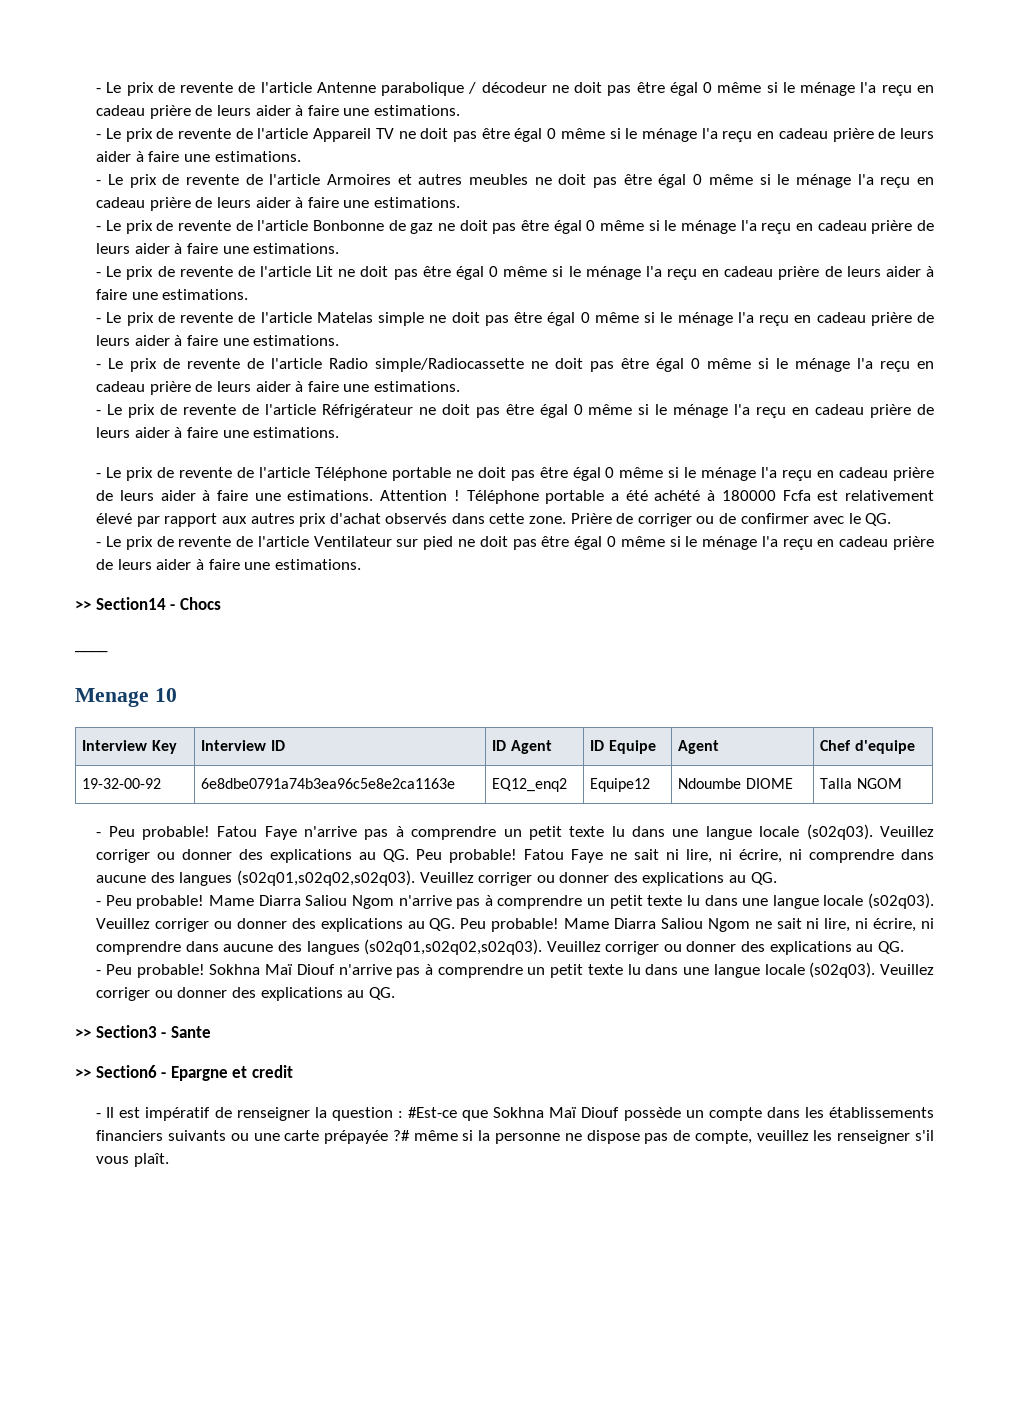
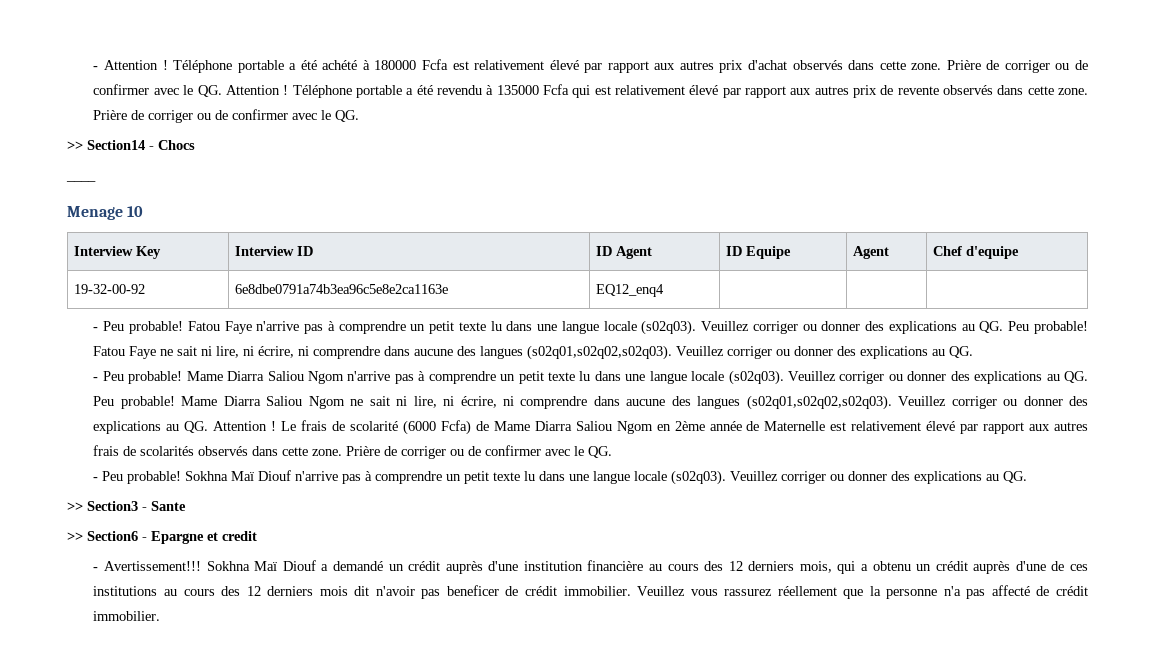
[96,82,935,96] [96,105,460,119] [96,128,934,142] [96,151,301,162] [96,174,934,188] [96,197,460,211] [96,220,935,234] [96,243,340,254] [96,266,935,280] [96,289,249,300] [96,312,935,326] [96,335,340,346] [96,358,934,372] [96,381,460,395] [96,404,934,418] [96,427,340,438] [96,467,934,481] [96,490,374,501] - Le prix de revente de l'article Antenne parabolique / décodeur ne doit pas être égal 0 même si le ménage l'a reçu en cadeau prière de leurs aider à faire une estimations. // - Le prix de revente de l'article Appareil TV ne doit pas être égal 0 même si le ménage l'a reçu en cadeau prière de leurs aider à faire une estimations. // - Le prix de revente de l'article Armoires et autres meubles ne doit pas être égal 0 même si le ménage l'a reçu en cadeau prière de leurs aider à faire une estimations. // - Le prix de revente de l'article Bonbonne de gaz ne doit pas être égal 0 même si le ménage l'a reçu en cadeau prière de leurs aider à faire une estimations. // - Le prix de revente de l'article Lit ne doit pas être égal 0 même si le ménage l'a reçu en cadeau prière de leurs aider à faire une estimations. // - Le prix de revente de l'article Matelas simple ne doit pas être égal 0 même si le ménage l'a reçu en cadeau prière de leurs aider à faire une estimations. // - Le prix de revente de l'article Radio simple/Radiocassette ne doit pas être égal 0 même si le ménage l'a reçu en cadeau prière de leurs aider à faire une estimations. // - Le prix de revente de l'article Réfrigérateur ne doit pas être égal 0 même si le ménage l'a reçu en cadeau prière de leurs aider à faire une estimations. // - Le prix de revente de l'article Téléphone portable ne doit pas être égal 0 même si le ménage l'a reçu en cadeau prière de leurs aider à faire une estimations. -> [93,66,99,70] -
[96,536,934,550] [96,559,361,570] // - Le prix de revente de l'article Ventilateur sur pied ne doit pas être égal 0 même si le ménage l'a reçu en cadeau prière de leurs aider à faire une estimations. -> [225,84,1089,98] [93,109,360,123] Attention ! Téléphone portable a été revendu à 135000 Fcfa qui est relativement élevé par rapport aux autres prix de revente observés dans cette zone. Prière de corriger ou de confirmer avec le QG.
[492,778,568,792] [590,778,651,792] [678,778,793,789] [820,778,902,789] EQ12_enq2 | Equipe12 | Ndoumbe DIOME | Talla NGOM -> [595,284,664,297] EQ12_enq4 | | |
(904, 947) none -> [213,420,1088,435] [93,445,613,459] Attention ! Le frais de scolarité (6000 Fcfa) de Mame Diarra Saliou Ngom en 2ème année de Maternelle est relativement élevé par rapport aux autres frais de scolarités observés dans cette zone. Prière de corriger ou de confirmer avec le QG.
[106,1107,935,1121] [96,1130,934,1144] [96,1153,169,1167] Il est impératif de renseigner la question : #Est-ce que Sokhna Maï Diouf possède un compte dans les établissements financiers suivants ou une carte prépayée ?# même si la personne ne dispose pas de compte, veuillez les renseigner s'il vous plaît. -> [104,560,1089,574] [93,585,1088,599] [93,611,161,621] Avertissement!!! Sokhna Maï Diouf a demandé un crédit auprès d'une institution financière au cours des 12 derniers mois, qui a obtenu un crédit auprès d'une de ces institutions au cours des 12 derniers mois dit n'avoir pas beneficer de crédit immobilier. Veuillez vous rassurez réellement que la personne n'a pas affecté de crédit immobilier.

